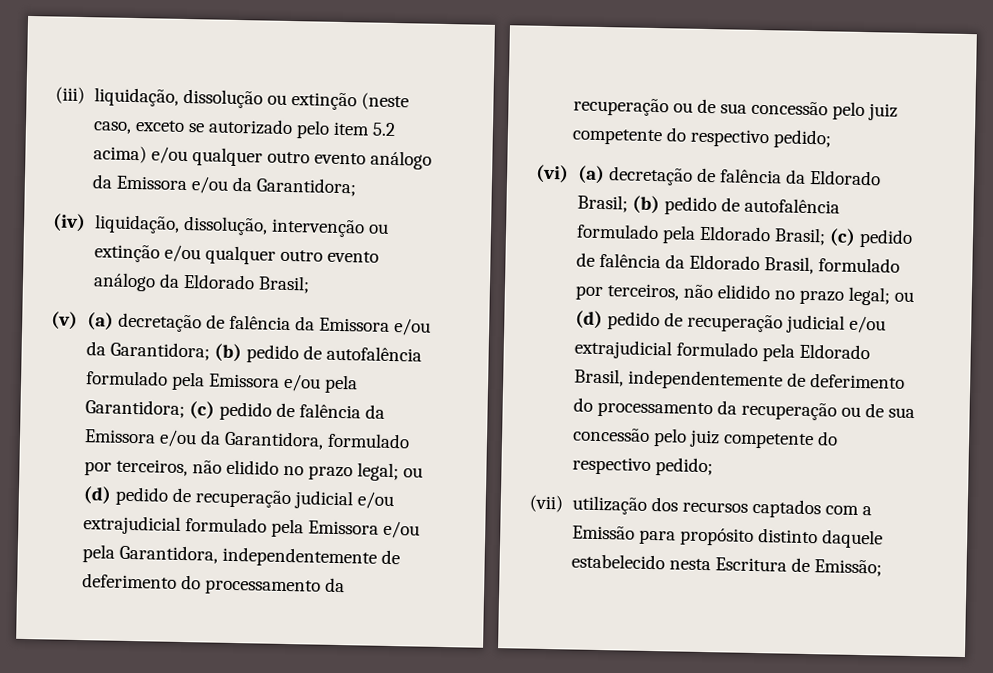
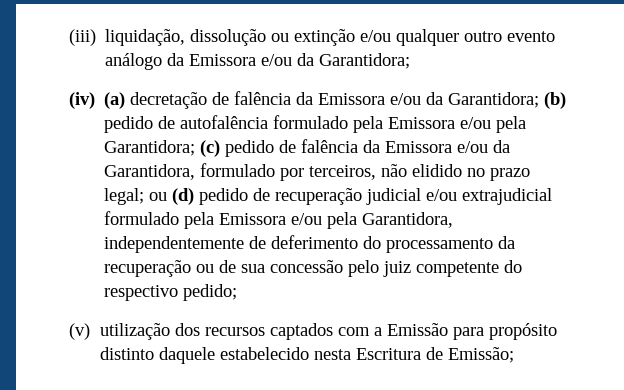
[361,92,410,111] [92,118,397,139] [92,145,147,164] (neste caso, exceto se autorizado pelo item 5.2 acima) -> (356, 37) none
[93,214,389,238] [93,244,380,265] [92,272,310,294] [51,311,78,330] liquidação, dissolução, intervenção ou extinção e/ou qualquer outro evento análogo da Eldorado Brasil; // (v) -> (95, 100) none
[535,164,882,186] [576,194,841,216] [575,223,914,248] [575,252,901,275] [574,283,915,306] [574,310,887,334] [573,339,870,362] [573,368,905,391] [572,397,916,421] [572,427,839,450] [571,456,713,477] [529,494,563,513] (vi) (a) decretação de falência da Eldorado Brasil; (b) pedido de autofalência formulado pela Eldorado Brasil; (c) pedido de falência da Eldorado Brasil, formulado por terceiros, não elidido no prazo legal; ou (d) pedido de recuperação judicial e/ou extrajudicial formulado pela Eldorado Brasil, independentemente de deferimento do processamento da recuperação ou de sua concessão pelo juiz competente do respectivo pedido; // (vii) -> [69,323,90,340] (v)

